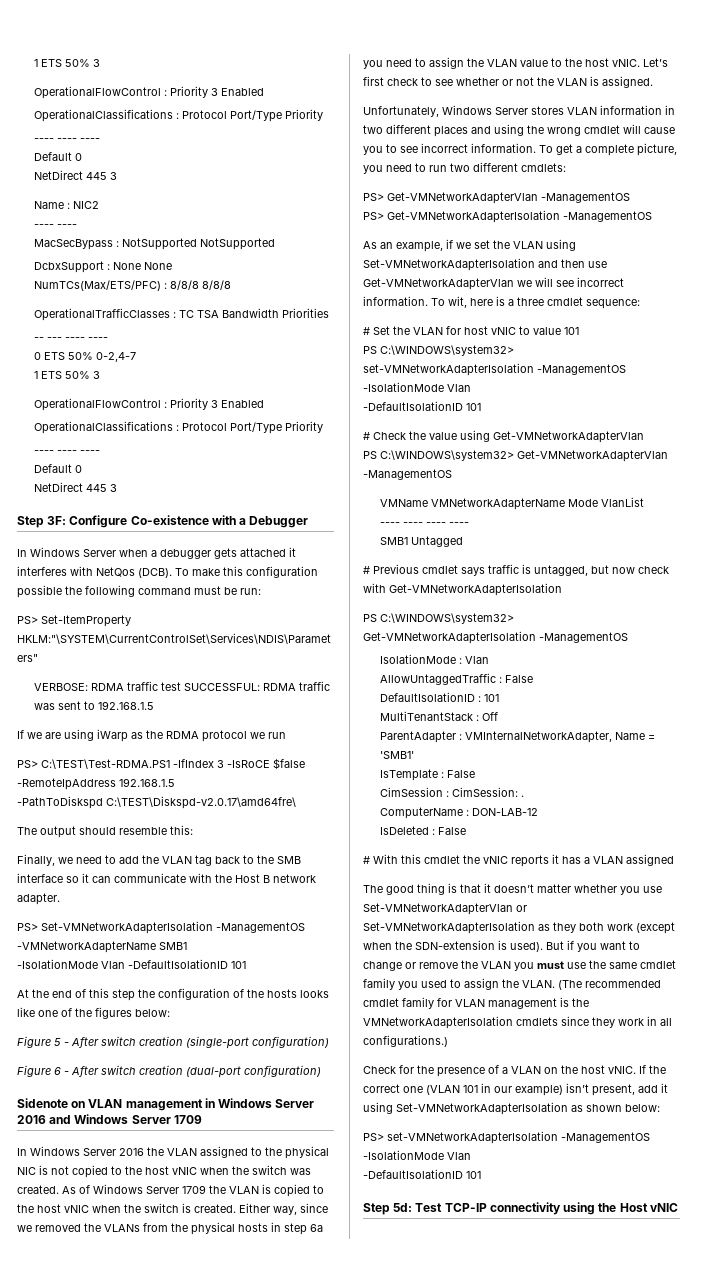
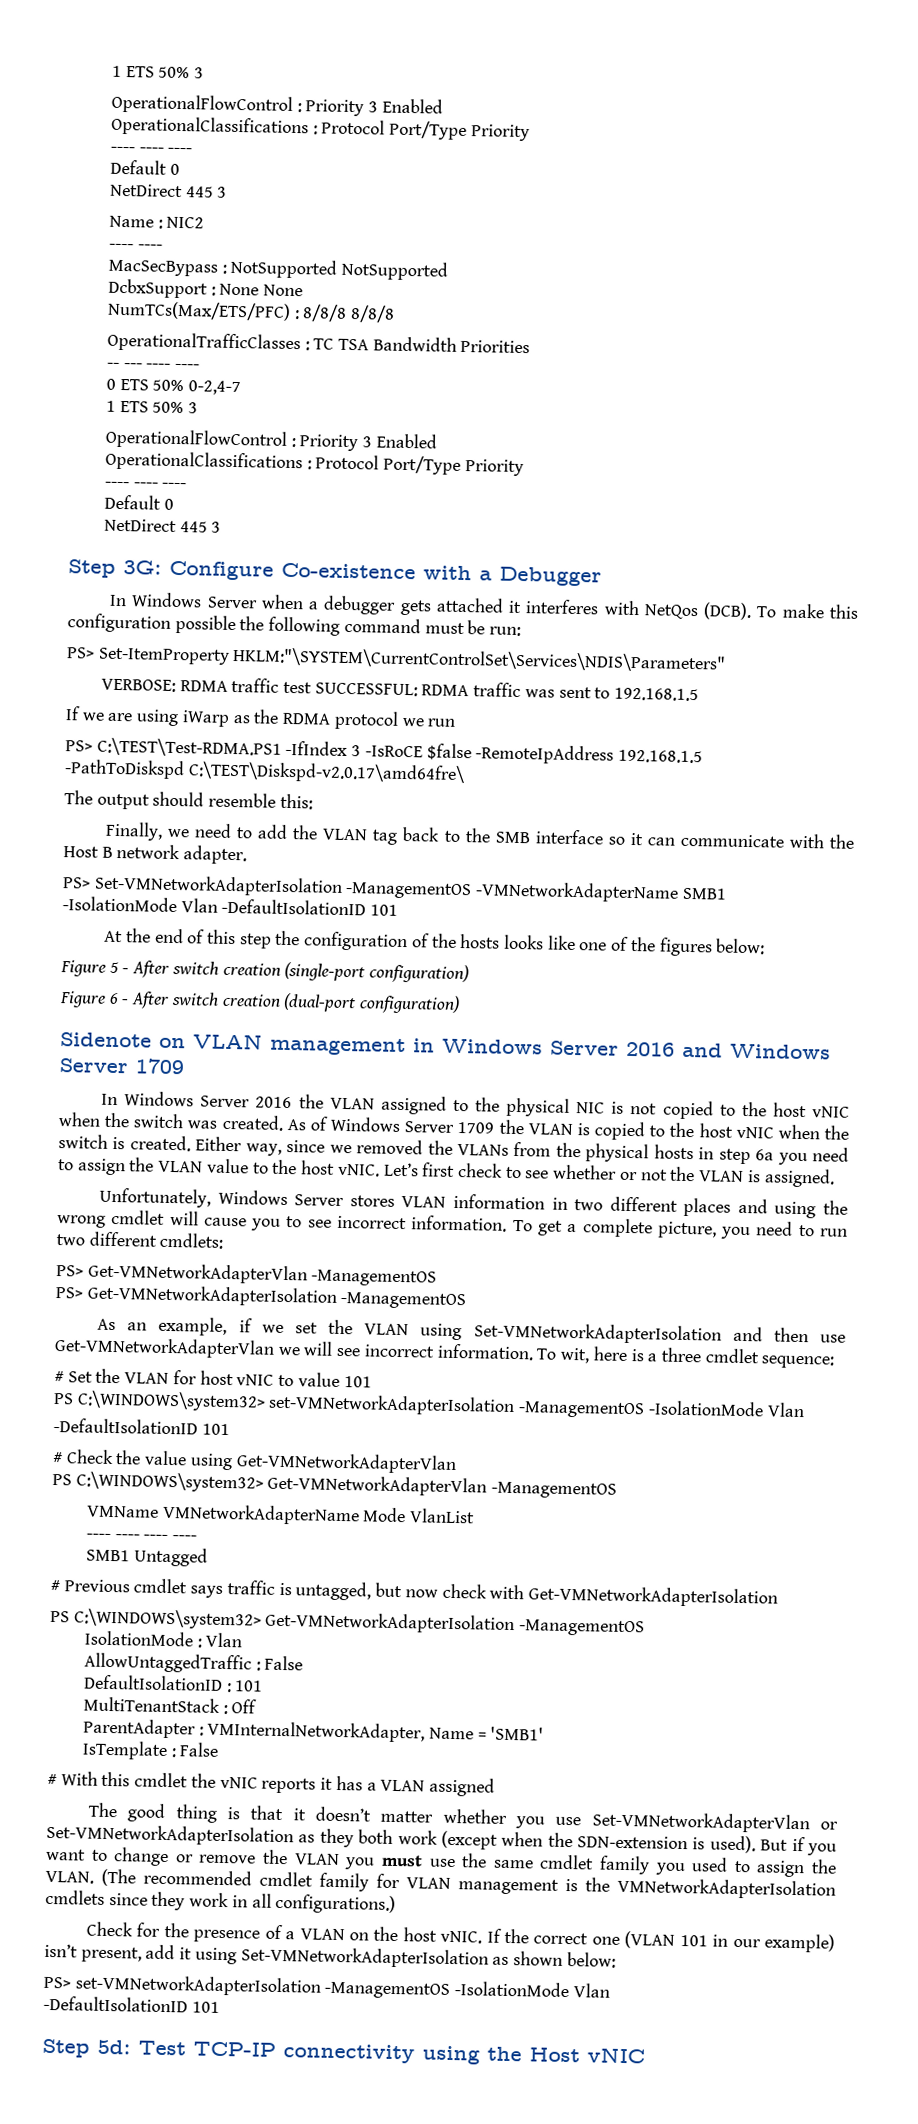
[47,516,67,525] 3F: -> [123,560,162,575] 3G:
[379,787,524,797] [379,807,538,819] [379,826,466,835] // CimSession : CimSession: . // ComputerName : DON-LAB-12 // IsDeleted : False -> (220, 1749) none

